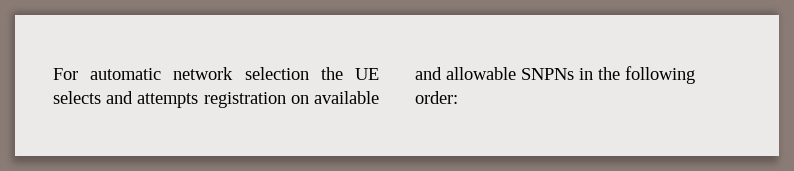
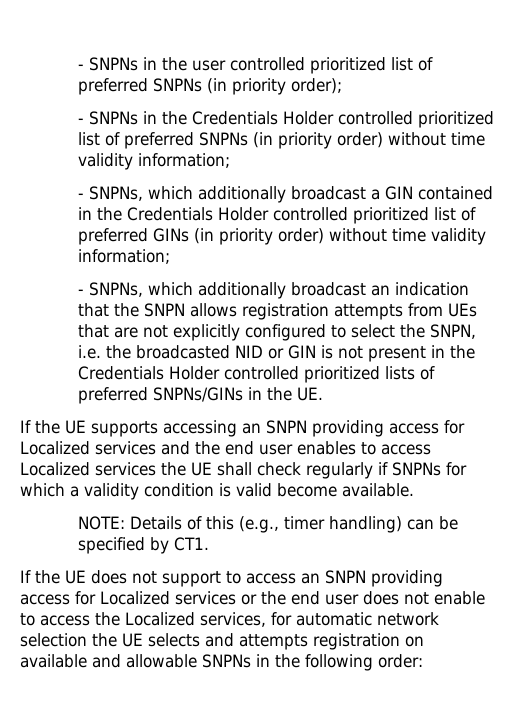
[53,68,78,80] For -> [77,57,433,74] [77,78,342,95] [77,111,494,128] [77,132,485,149] [77,153,230,170] [77,186,493,203] [77,207,476,224] [77,228,486,245] [77,249,170,264] [77,282,469,299] [77,303,477,320] [77,324,476,341] [77,345,475,362] [77,366,435,383] [77,387,323,404] [20,420,465,437] [20,441,431,455] [20,462,467,479] [20,483,414,500] [77,516,458,533] [77,537,209,554] [20,570,443,587] [20,591,485,605] [20,612,292,627] - SNPNs in the user controlled prioritized list of preferred SNPNs (in priority order); // - SNPNs in the Credentials Holder controlled prioritized list of preferred SNPNs (in priority order) without time validity information; // - SNPNs, which additionally broadcast a GIN contained in the Credentials Holder controlled prioritized list of preferred GINs (in priority order) without time validity information; // - SNPNs, which additionally broadcast an indication that the SNPN allows registration attempts from UEs that are not explicitly configured to select the SNPN, i.e. the broadcasted NID or GIN is not present in the Credentials Holder controlled prioritized lists of preferred SNPNs/GINs in the UE. // If the UE supports accessing an SNPN providing access for Localized services and the end user enables to access Localized services the UE shall check regularly if SNPNs for which a validity condition is valid become available. // NOTE: Details of this (e.g., timer handling) can be specified by CT1. // If the UE does not support to access an SNPN providing access for Localized services or the end user does not enable to access the Localized services, for

